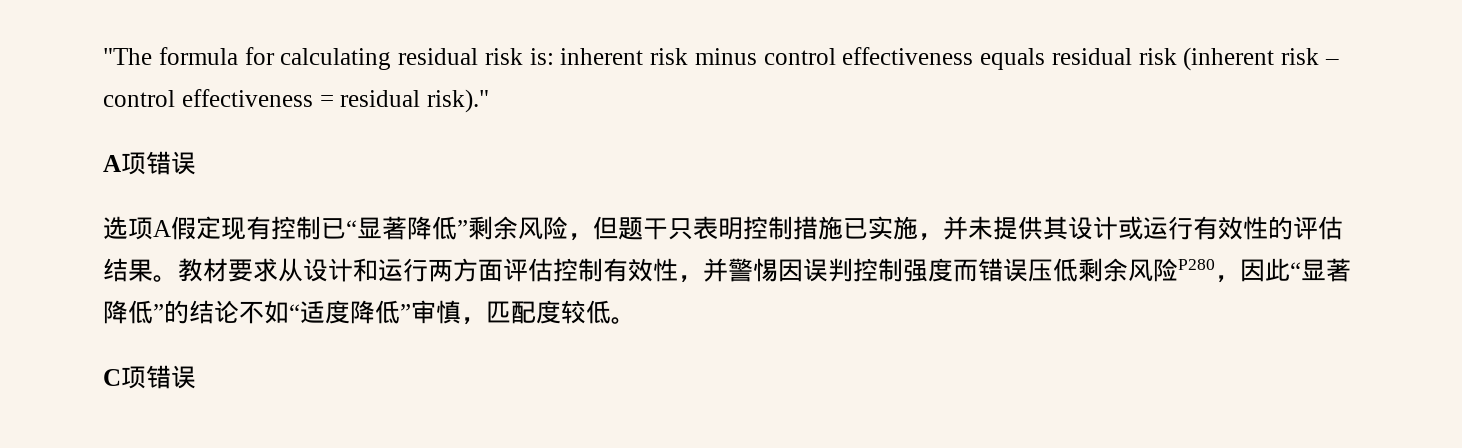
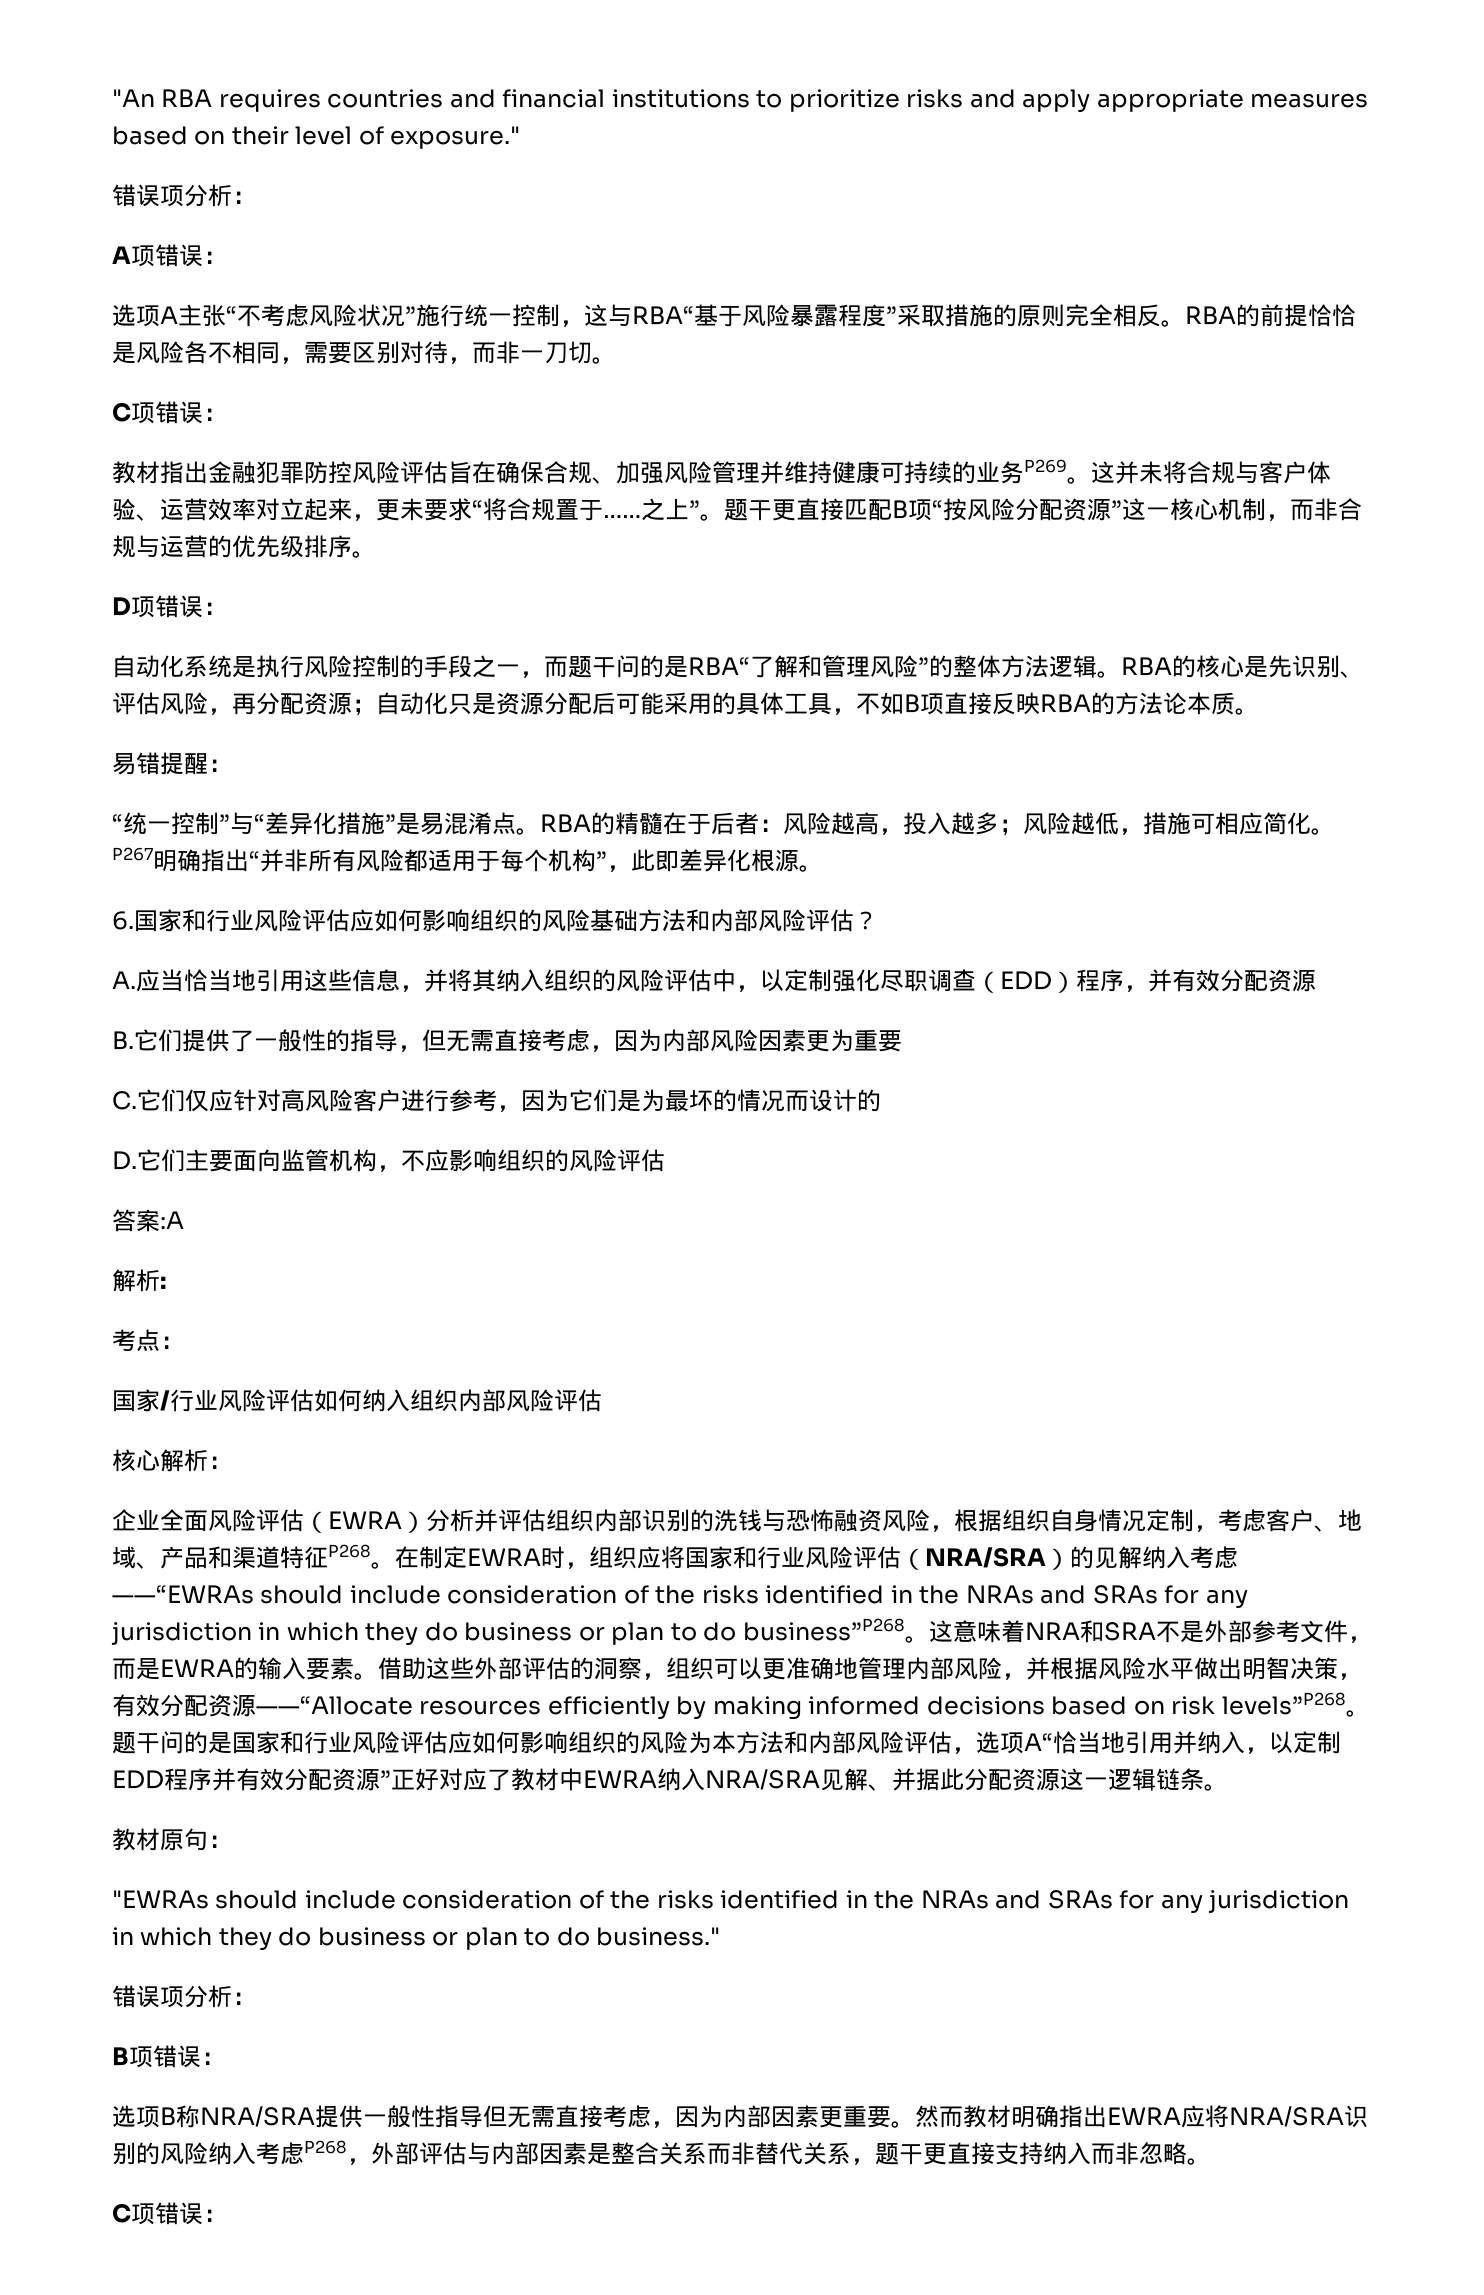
[103,47,1339,71] [103,89,489,113] "The formula for calculating residual risk is: inherent risk minus control effectiveness equals residual risk (inherent risk – control effectiveness = residual risk)." -> [112,89,1369,112] [112,126,521,149] [112,184,256,207] "An RBA requires countries and financial institutions to prioritize risks and apply appropriate measures based on their level of exposure." // 错误项分析：
(196, 163) none -> [203,251,227,264] ：
[171,216,1343,241] [103,258,1215,283] [1215,258,1351,283] [103,300,636,325] [103,365,196,389] 假定现有控制已“显著降低”剩余风险，但题干只表明控制措施已实施，并未提供其设计或运行有效性的评估结果。教材要求从设计和运行两方面评估控制有效性，并警惕因误判控制强度而错误压低剩余风险P280，因此“显著降低”的结论不如“适度降低”审慎，匹配度较低。 // C项错误 -> [178,304,1356,327] [112,341,616,364] [112,401,227,424] [112,459,1067,484] [1067,461,1331,484] [112,498,1362,521] [112,535,376,558] [112,595,227,618] [112,655,1364,678] [112,692,1259,716] [112,752,232,775] [112,812,1335,836] [112,847,823,872] [112,909,878,932] [112,969,1316,993] [112,1029,902,1052] [112,1089,881,1112] [112,1149,665,1172] [112,1209,184,1232] [112,1269,167,1292] [112,1329,184,1352] [112,1389,602,1412] [112,1449,232,1472] [112,1509,1362,1533] [112,1544,371,1569] [371,1546,1238,1570] [112,1585,1248,1608] [111,1618,1372,1645] [112,1657,1362,1680] [112,1692,1370,1719] [112,1731,1341,1754] [112,1768,1228,1791] [112,1828,232,1851] [112,1890,1350,1913] [112,1927,721,1950] [112,1985,256,2008] [112,2045,225,2068] [112,2105,1368,2128] [112,2140,347,2165] [347,2142,1211,2165] [112,2202,227,2225] 主张“不考虑风险状况”施行统一控制，这与RBA“基于风险暴露程度”采取措施的原则完全相反。RBA的前提恰恰是风险各不相同，需要区别对待，而非一刀切。 // C项错误： // 教材指出金融犯罪防控风险评估旨在确保合规、加强风险管理并维持健康可持续的业务P269。这并未将合规与客户体验、运营效率对立起来，更未要求“将合规置于……之上”。题干更直接匹配B项“按风险分配资源”这一核心机制，而非合规与运营的优先级排序。 // D项错误： // 自动化系统是执行风险控制的手段之一，而题干问的是RBA“了解和管理风险”的整体方法逻辑。RBA的核心是先识别、评估风险，再分配资源；自动化只是资源分配后可能采用的具体工具，不如B项直接反映RBA的方法论本质。 // 易错提醒： // “统一控制”与“差异化措施”是易混淆点。RBA的精髓在于后者：风险越高，投入越多；风险越低，措施可相应简化。P267明确指出“并非所有风险都适用于每个机构”，此即差异化根源。 // 6.国家和行业风险评估应如何影响组织的风险基础方法和内部风险评估？ // A.应当恰当地引用这些信息，并将其纳入组织的风险评估中，以定制强化尽职调查（EDD）程序，并有效分配资源 // B.它们提供了一般性的指导，但无需直接考虑，因为内部风险因素更为重要 // C.它们仅应针对高风险客户进行参考，因为它们是为最坏的情况而设计的 // D.它们主要面向监管机构，不应影响组织的风险评估 // 答案:A // 解析: // 考点： // 国家/行业风险评估如何纳入组织内部风险评估 // 核心解析： // 企业全面风险评估（EWRA）分析并评估组织内部识别的洗钱与恐怖融资风险，根据组织自身情况定制，考虑客户、地域、产品和渠道特征P268。在制定EWRA时，组织应将国家和行业风险评估（NRA/SRA）的见解纳入考虑——“EWRAs should include consideration of the risks identified in the NRAs and SRAs for any jurisdiction in which they do business or plan to do business”P268。这意味着NRA和SRA不是外部参考文件，而是EWRA的输入要素。借助这些外部评估的洞察，组织可以更准确地管理内部风险，并根据风险水平做出明智决策，有效分配资源——“Allocate resources efficiently by making informed decisions based on risk levels”P268。题干问的是国家和行业风险评估应如何影响组织的风险为本方法和内部风险评估，选项A“恰当地引用并纳入，以定制EDD程序并有效分配资源”正好对应了教材中EWRA纳入NRA/SRA见解、并据此分配资源这一逻辑链条。 // 教材原句： // "EWRAs should include consideration of the risks identified in the NRAs and SRAs for any jurisdiction in which they do business or plan to do business." // 错误项分析： // B项错误： // 选项B称NRA/SRA提供一般性指导但无需直接考虑，因为内部因素更重要。然而教材明确指出EWRA应将NRA/SRA识别的风险纳入考虑P268，外部评估与内部因素是整合关系而非替代关系，题干更直接支持纳入而非忽略。 // C项错误：

